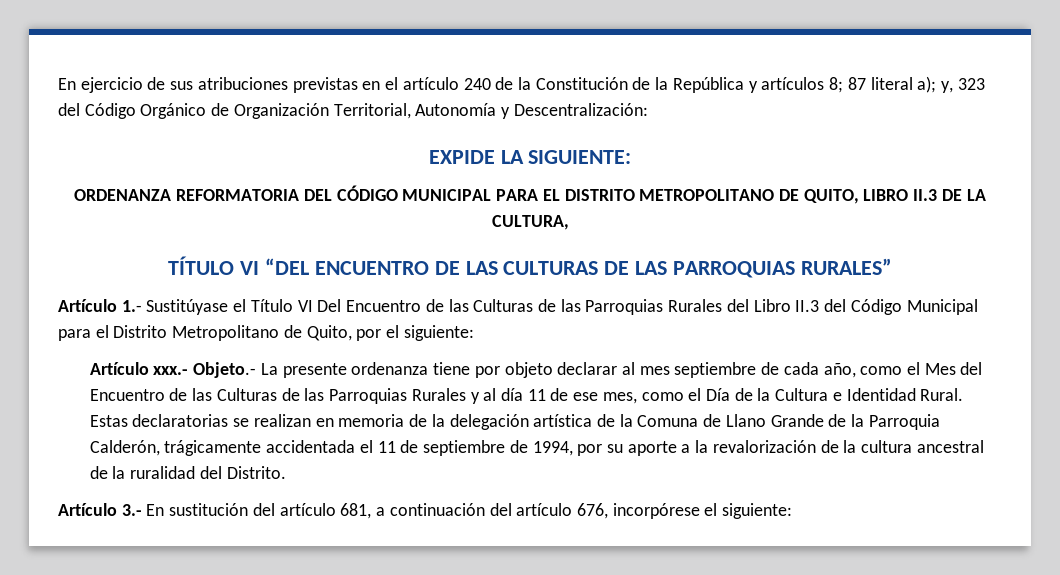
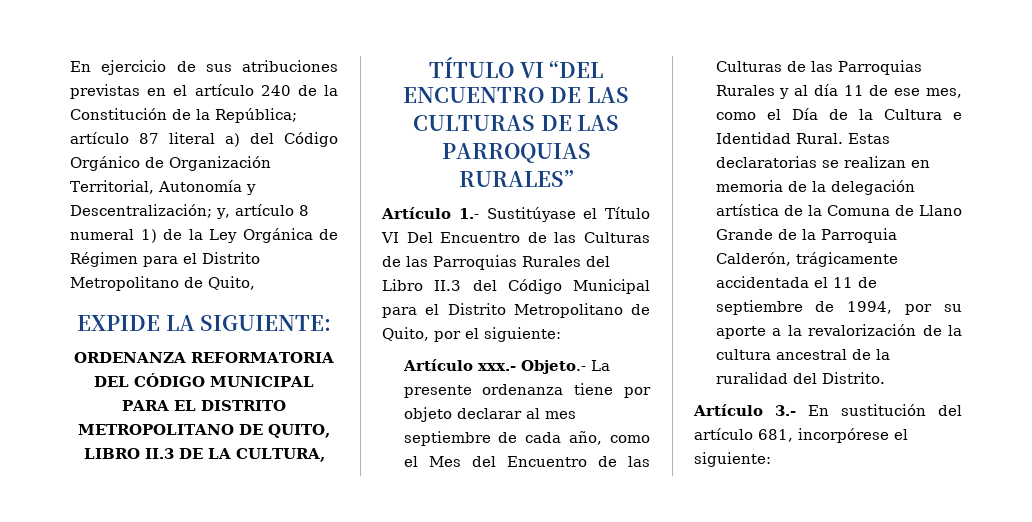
[672,76,985,93] República y artículos 8; 87 literal a); y, 323 -> [215,108,297,123] [70,132,240,147] República; artículo 87 literal a)
[513,103,648,116] Descentralización: -> [70,204,309,219] [70,228,338,243] [70,252,260,267] [70,276,255,291] Descentralización; y, artículo 8 numeral 1) de la Ley Orgánica de Régimen para el Distrito Metropolitano de Quito,
[376,503,608,519] a continuación del artículo 676, -> (793, 435) none

